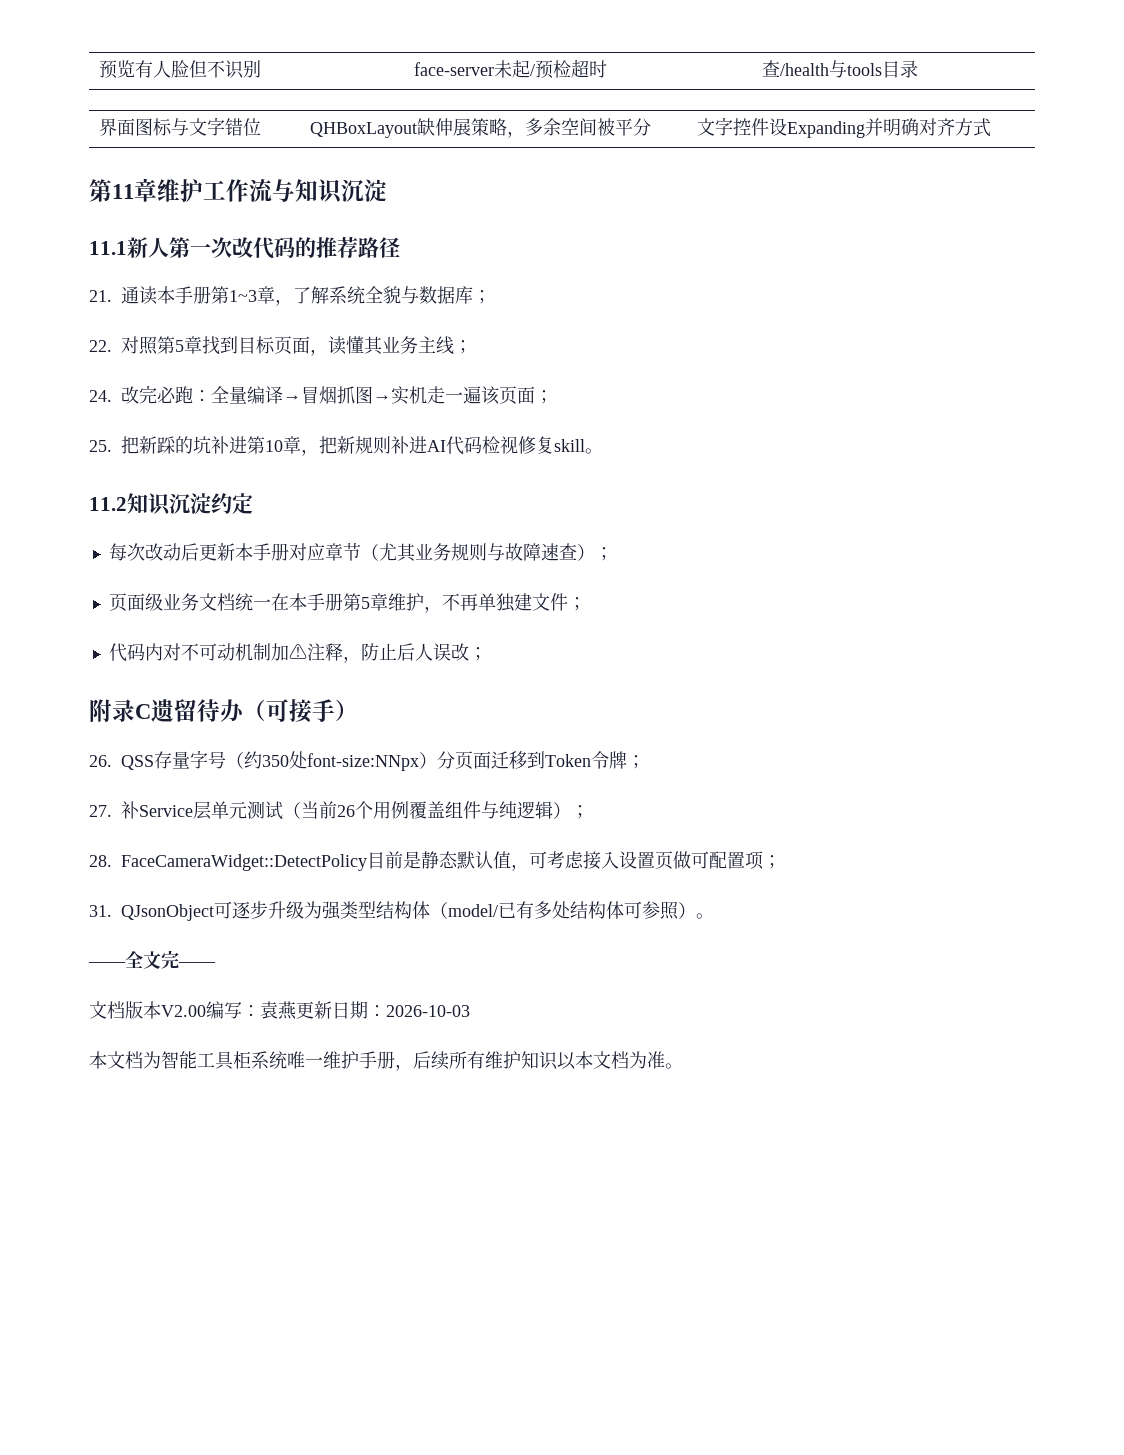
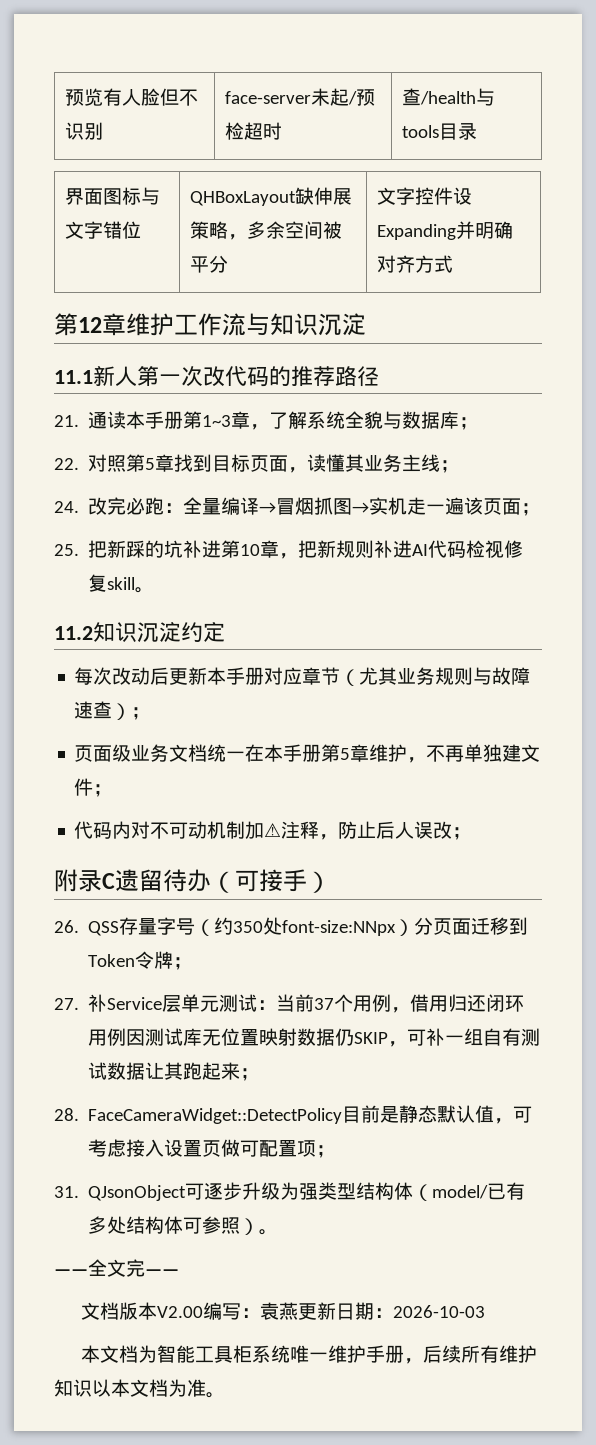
[112,184,134,199] 11 -> [78,317,102,333] 12
[283,801,571,819] （当前26个用例覆盖组件与纯逻辑） -> [257,994,525,1013] [88,1028,541,1047] [88,1062,241,1080] ：当前37个用例，借用归还闭环用例因测试库无位置映射数据仍SKIP，可补一组自有测试数据让其跑起来

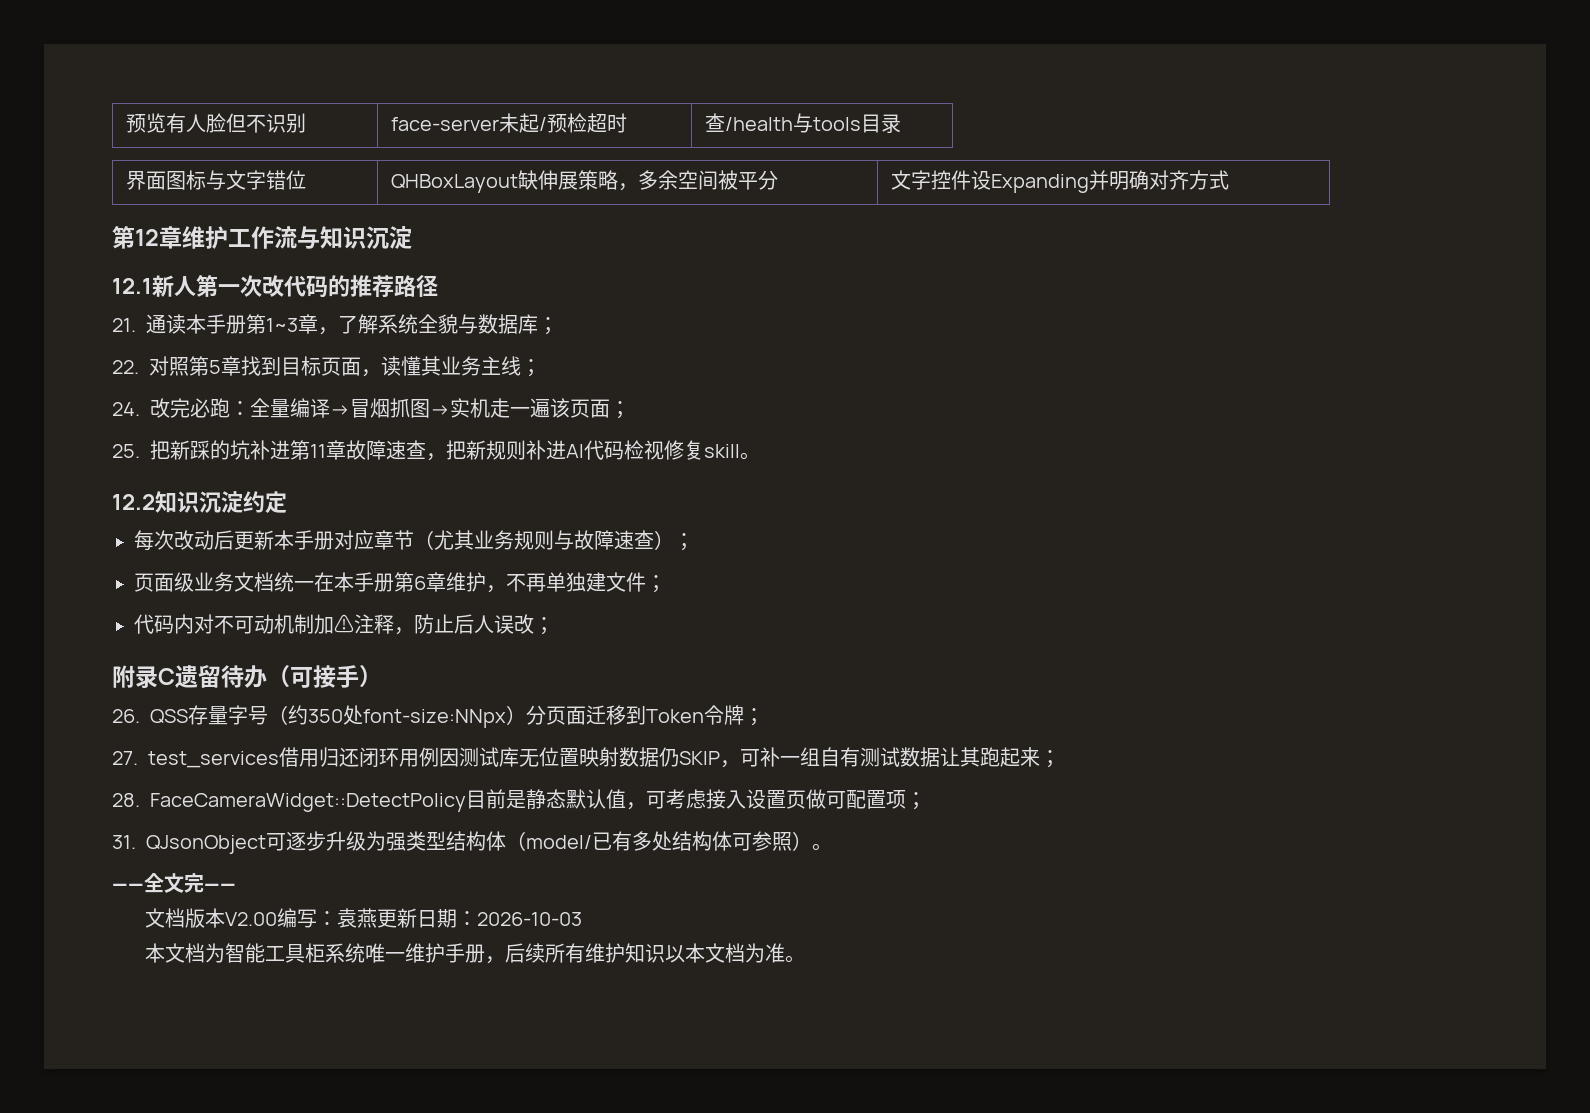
[54,370,93,384] 11.1 -> [112,278,152,294] 12.1
[240,540,280,558] 10章 -> [310,440,426,460] 11章故障速查
[54,626,93,640] 11.2 -> [112,494,155,510] 12.2
[340,748,351,760] 5 -> [414,576,426,590] 6
[88,994,411,1013] 补Service层单元测试：当前37个用例， -> [148,751,279,768] test_services

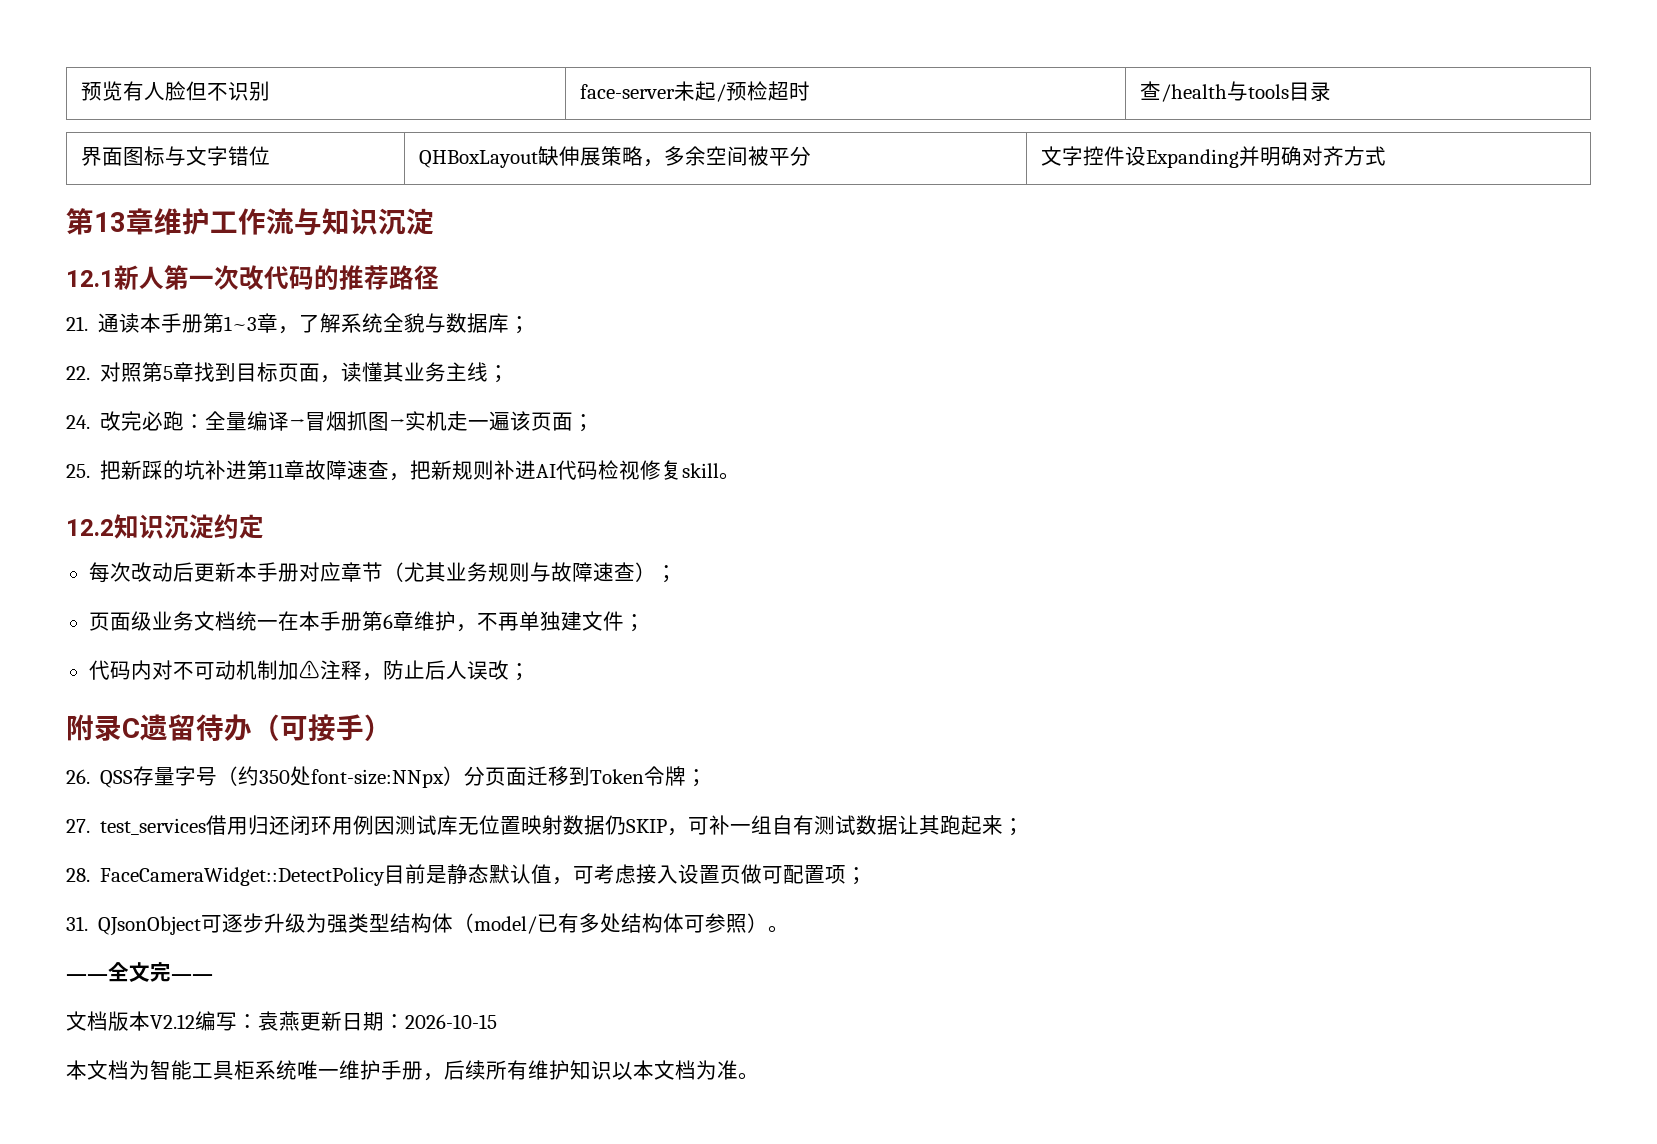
[135,229,159,246] 12 -> [94,212,126,232] 13
[224,912,277,926] V2.00 -> [150,1014,195,1029] V2.12
[476,912,582,926] 2026-10-03 -> [405,1014,497,1029] 2026-10-15

